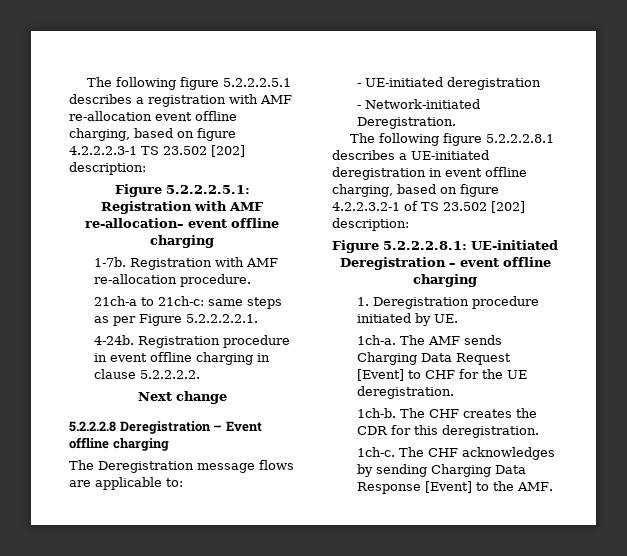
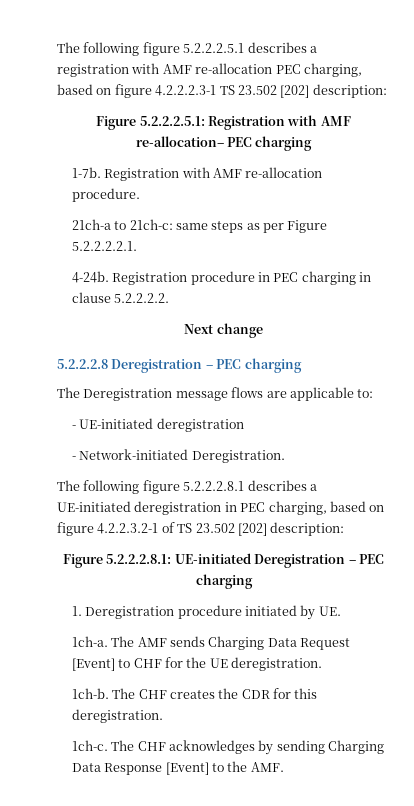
[155,111,237,121] event offline -> [275,64,301,74] PEC
[188,218,279,228] event offline -> [227,137,252,147] PEC
[109,352,192,362] event offline -> [273,272,299,282] PEC
[225,421,262,432] [69,437,109,449] Event offline -> [216,359,242,369] PEC
[445,167,527,177] event offline -> [240,502,266,512] PEC
[459,257,551,267] event offline -> [358,554,384,564] PEC

